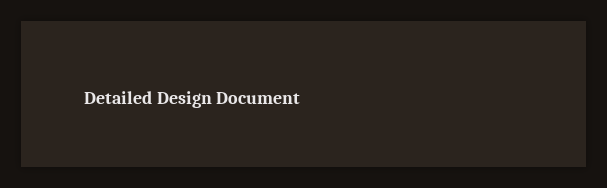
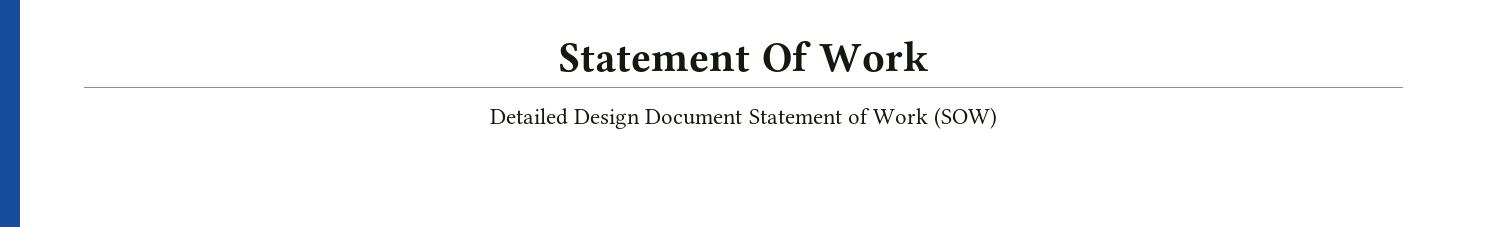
[84,91,301,108] Detailed Design Document -> [559,41,929,72] [489,107,998,129] Statement Of Work // Detailed Design Document Statement of Work (SOW)

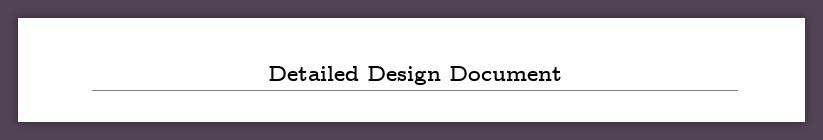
[559,41,929,72] [489,107,998,129] Statement Of Work // Detailed Design Document Statement of Work (SOW) -> [268,66,562,85] Detailed Design Document

